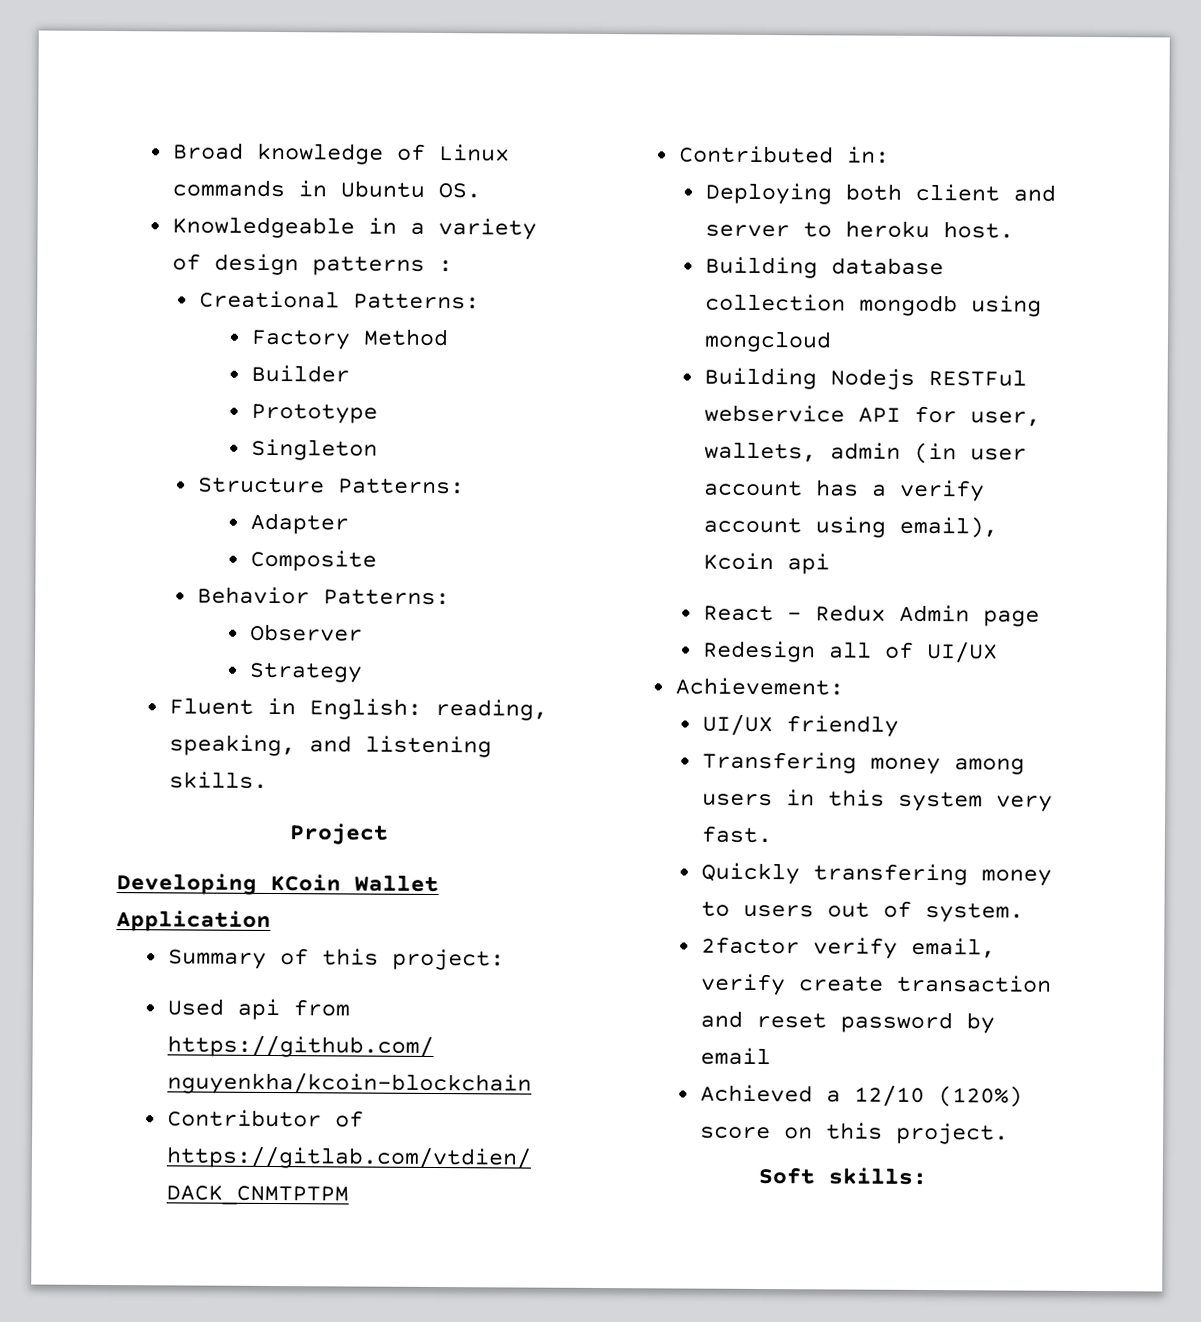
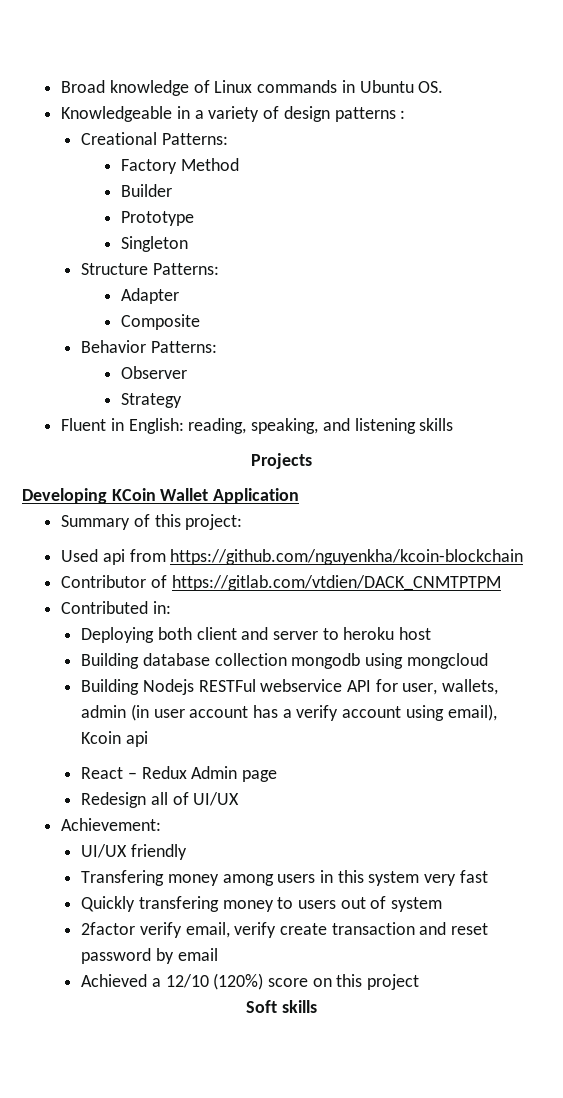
[169,771,269,789] [288,823,389,845] skills. // Project -> [419,418,454,431] [251,453,312,469] skills // Projects
[942,221,1014,239] host. -> [399,627,432,640] host
[700,825,772,844] fast. -> [459,870,488,883] fast
[924,902,1024,923] system. -> [391,897,443,912] system
[895,1122,1009,1145] project. -> [367,974,420,990] project
[827,1167,927,1186] skills: -> [281,1000,317,1013] skills

